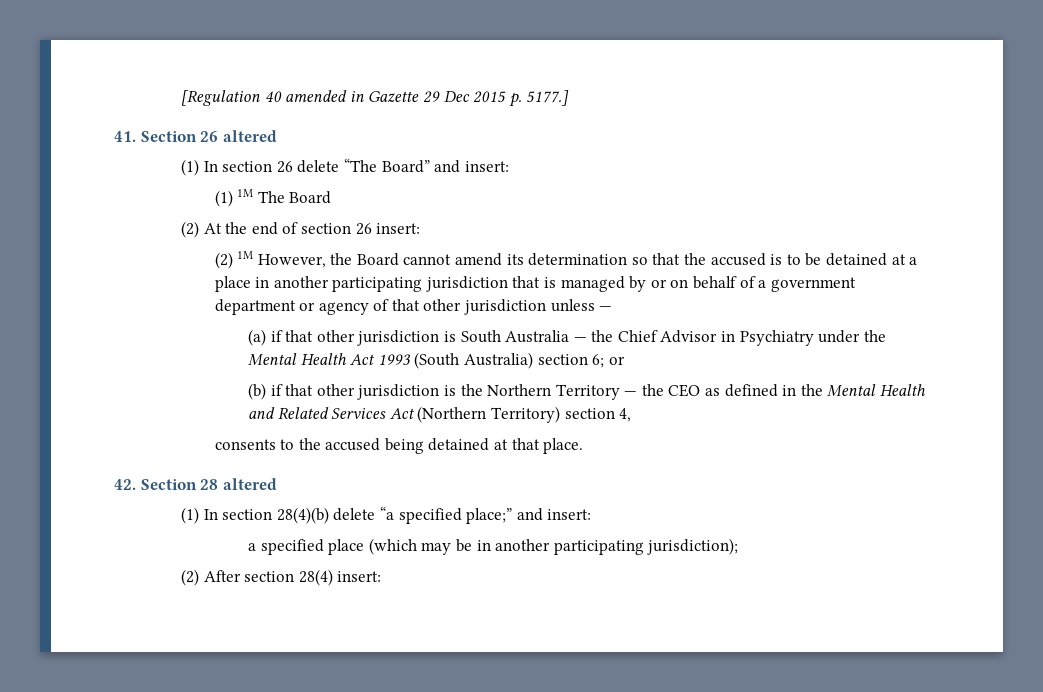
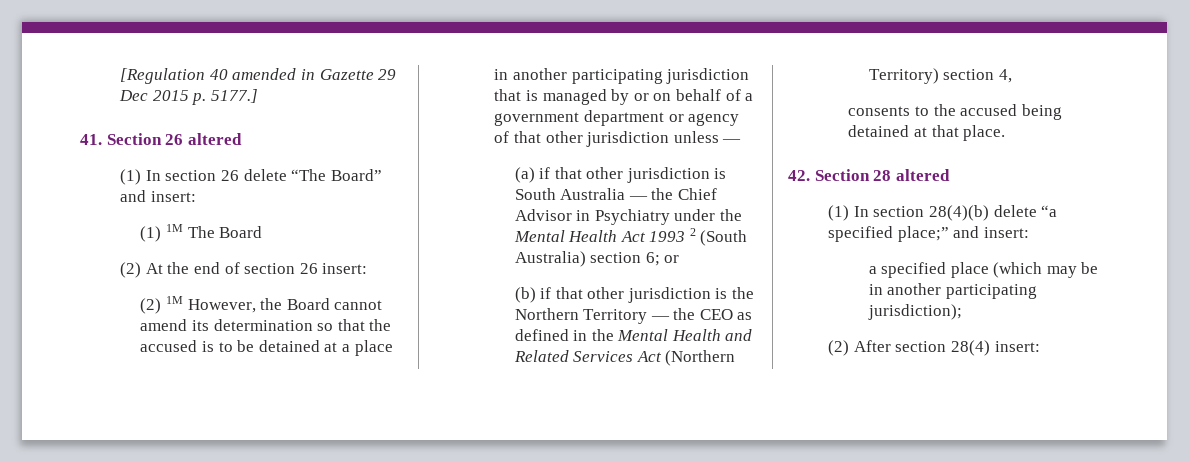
(411, 359) none -> [689,228,696,236] 2

